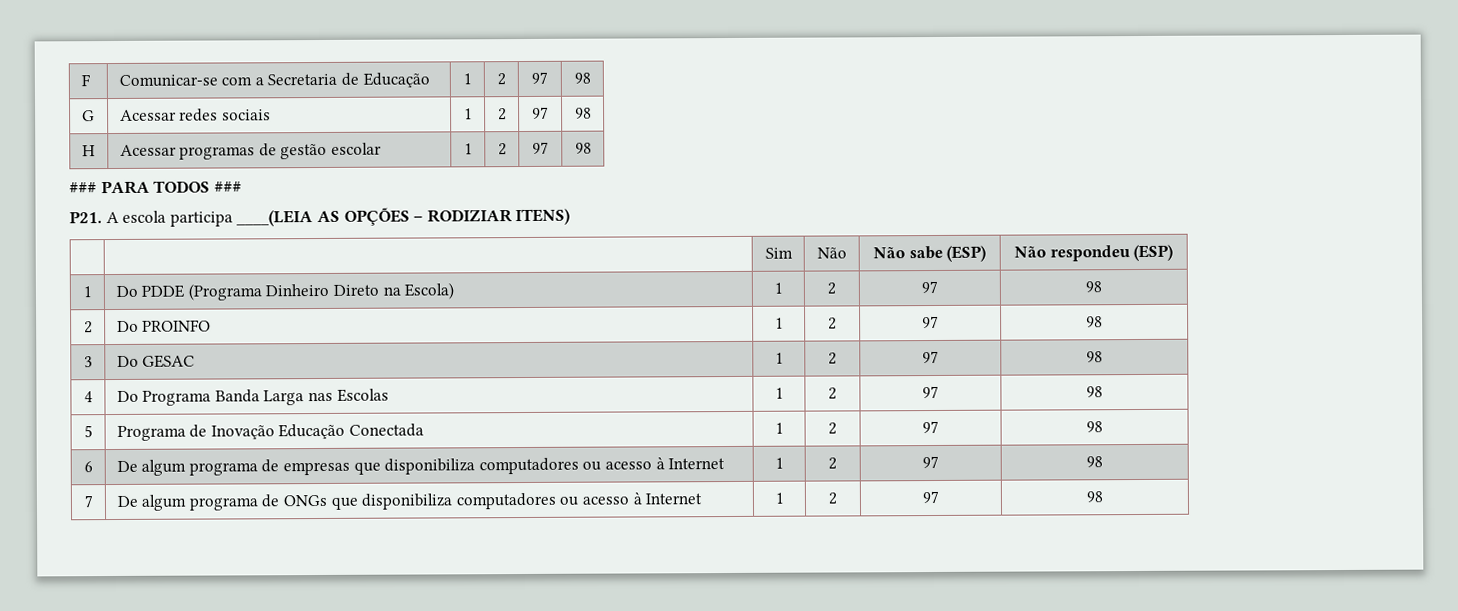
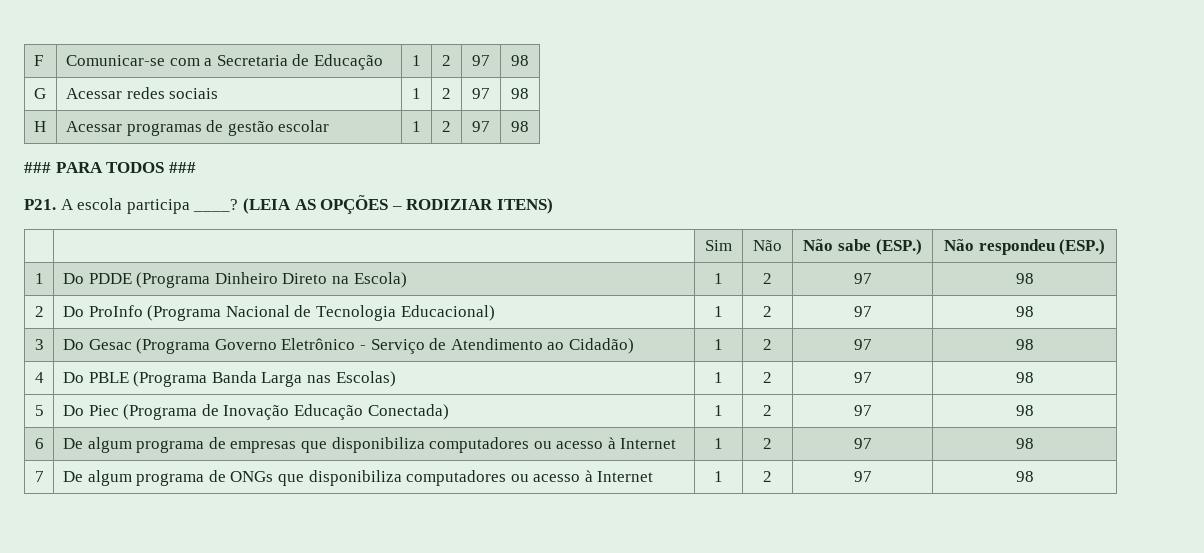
[236,210,314,227] ____(LEIA -> [193,198,291,214] ____? (LEIA
[946,245,987,262] (ESP) -> [875,239,922,255] (ESP.)
[1133,244,1174,262] (ESP) -> [1059,239,1106,255] (ESP.)
[142,319,212,332] PROINFO -> [88,305,495,321] ProInfo (Programa Nacional de Tecnologia Educacional)
[142,354,196,368] GESAC -> [88,338,634,354] Gesac (Programa Governo Eletrônico - Serviço de Atendimento ao Cidadão)
[142,390,212,406] Programa -> [88,371,208,387] PBLE (Programa
[336,388,389,402] Escolas -> [335,371,396,387] Escolas)
[116,425,186,441] Programa -> [62,404,198,420] Do Piec (Programa
[349,423,425,437] Conectada -> [367,404,449,420] Conectada)

